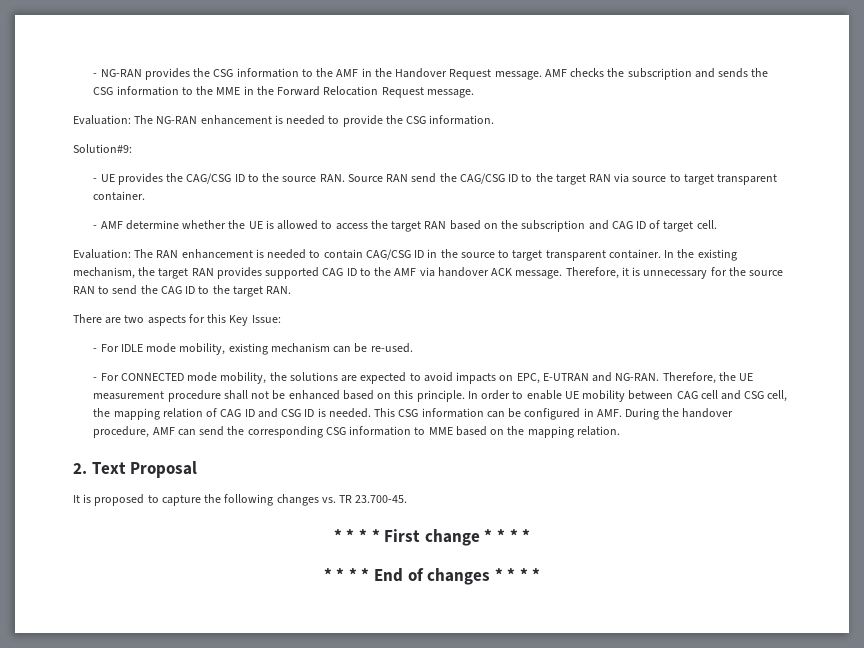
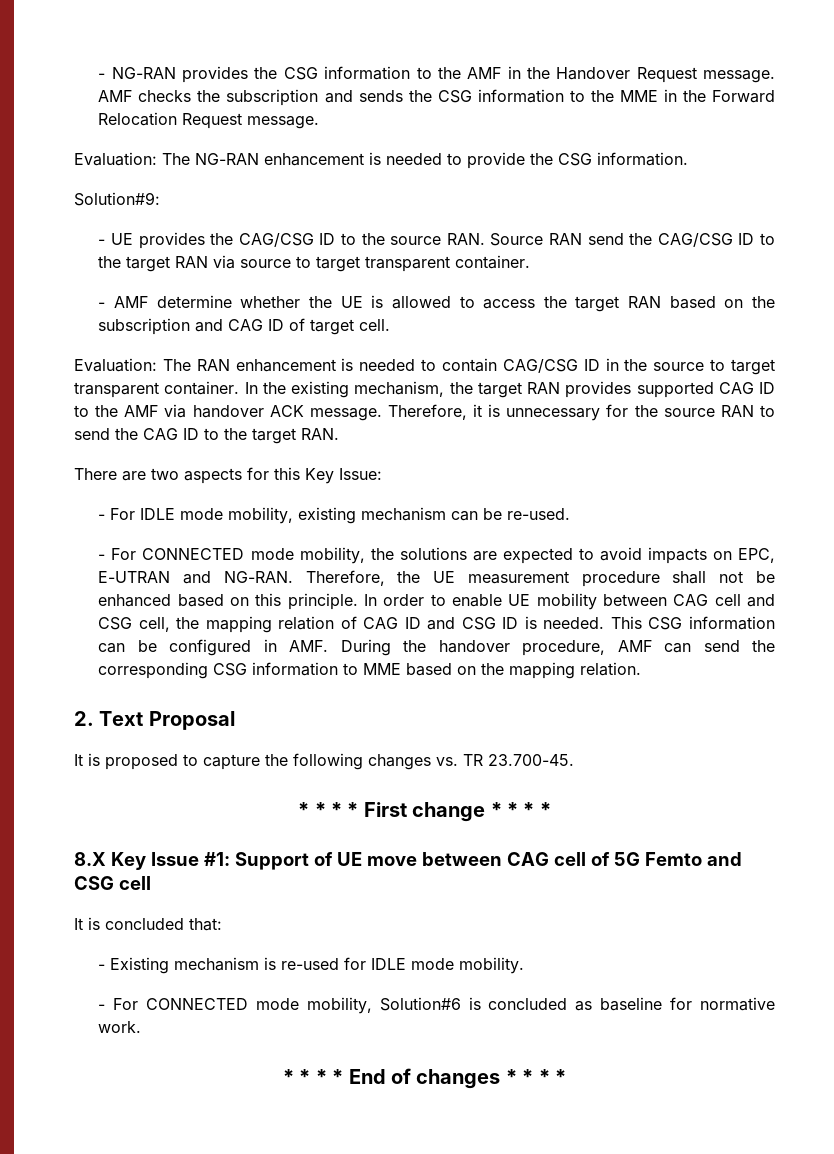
(531, 535) none -> [74,852,742,870] [74,876,151,890] [74,917,222,931] [98,957,525,974] [98,997,775,1014] [98,1021,142,1033] // 8.X Key Issue #1: Support of UE move between CAG cell of 5G Femto and CSG cell // It is concluded that: // - Existing mechanism is re-used for IDLE mode mobility. // - For CONNECTED mode mobility, Solution#6 is concluded as baseline for normative work.

